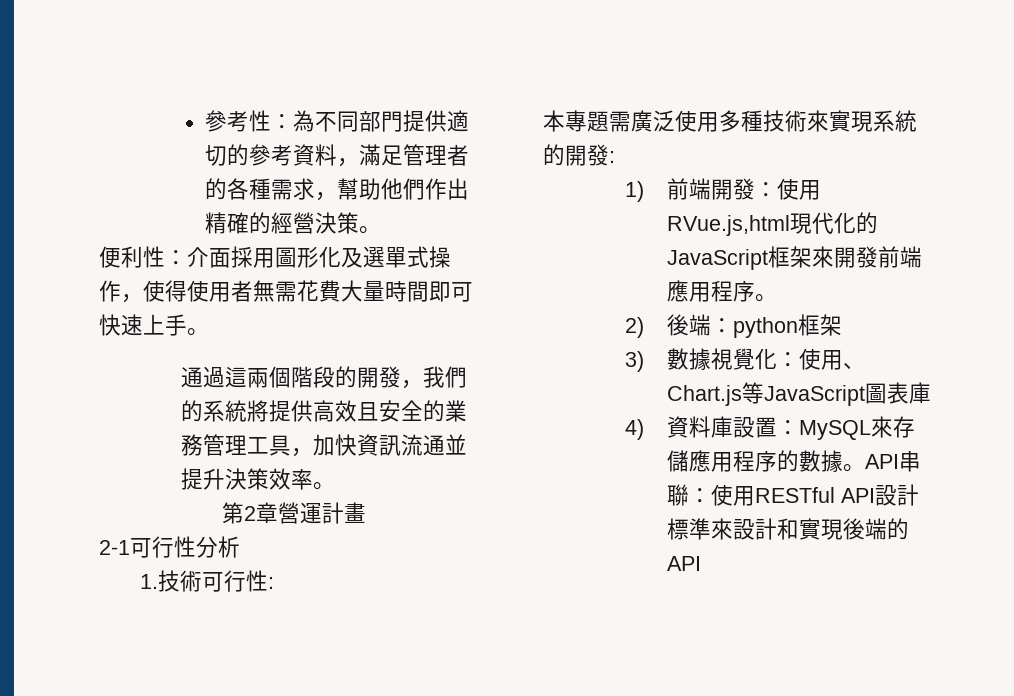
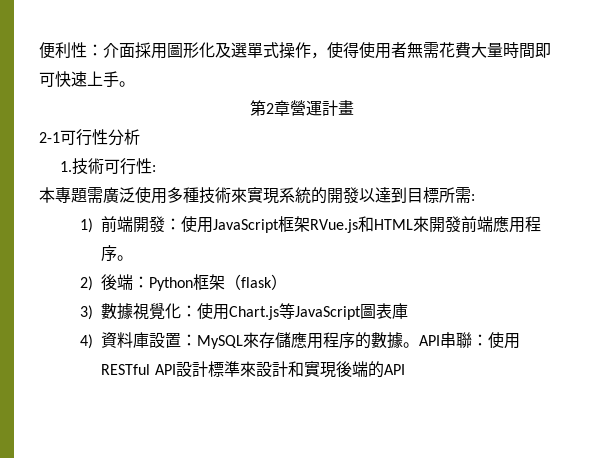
[204,110,469,132] [204,144,469,167] [204,178,469,201] [204,212,381,234] 參考性：為不同部門提供適切的參考資料，滿足管理者的各種需求，幫助他們作出精確的經營決策。 // -> (39, 50) none
[181,366,468,389] [181,400,468,422] [181,434,468,457] [181,468,336,490] // 通過這兩個階段的開發，我們的系統將提供高效且安全的業務管理工具，加快資訊流通並提升決策效率。 -> (135, 84) none
(609, 155) none -> [359,187,471,203] 以達到目標所需
[666,212,878,236] [666,246,812,270] RVue.js,html現代化的JavaScript框架 -> [213,216,414,233] JavaScript框架RVue.js和HTML
[732,314,842,338] python框架 -> [149,274,288,291] Python框架（flask）
[842,362,865,369] 、 -> (230, 312) none

